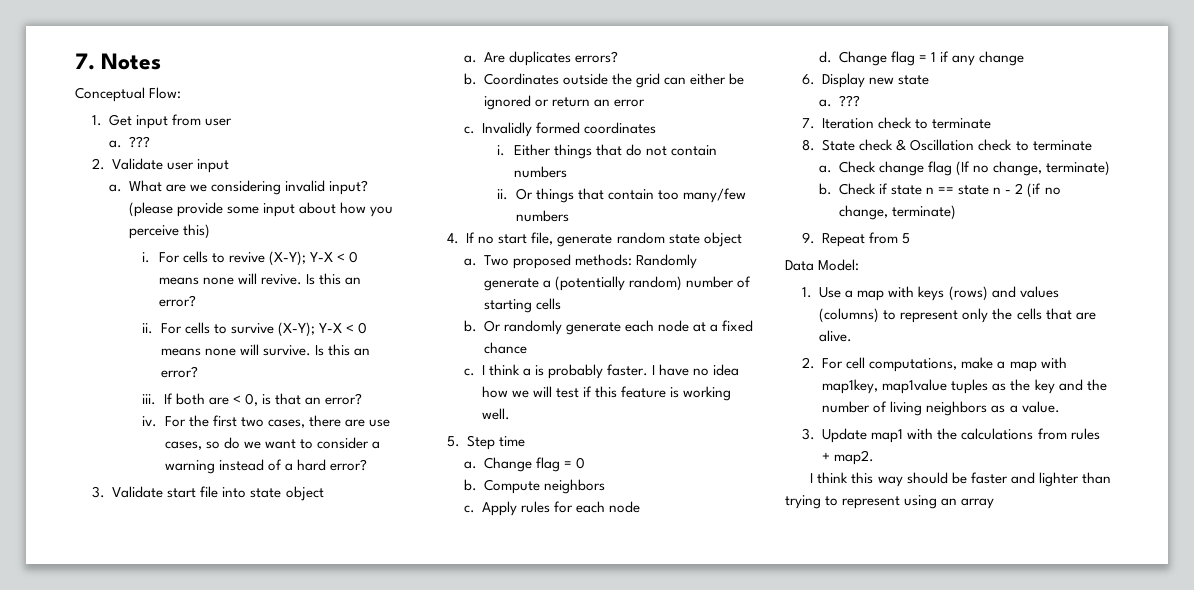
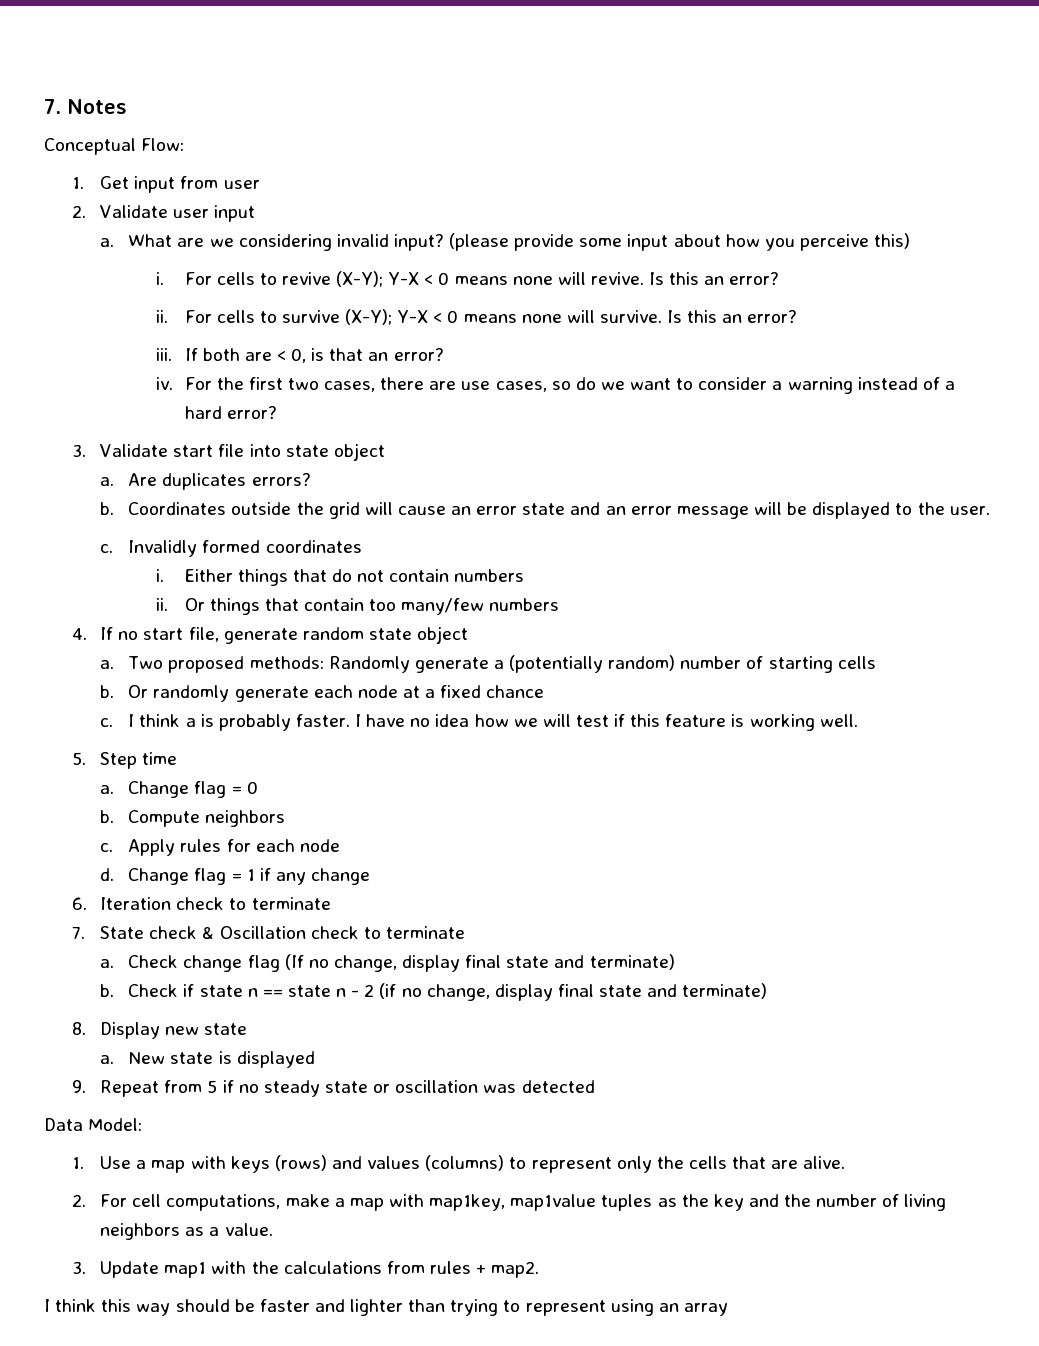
[108,136,151,148] // a. ??? -> (260, 184) none
[664,73,745,85] [484,95,646,110] can either be ignored or return an error -> [364,502,990,519] will cause an error state and an error message will be displayed to the user.
[822,73,930,88] [818,95,861,107] [801,118,815,129] Display new state // a. ??? // 7. -> (88, 903) none
[801,139,815,151] 8. -> [72,926,86,939] 7.
(1043, 168) none -> [402,955,585,972] display final state and
[892,205,957,220] [801,232,911,247] terminate) // 9. Repeat from 5 -> [494,983,768,1001] [72,1022,248,1039] [100,1051,315,1068] [72,1080,595,1097] display final state and terminate) // 8. Display new state // a. New state is displayed // 9. Repeat from 5 if no steady state or oscillation was detected

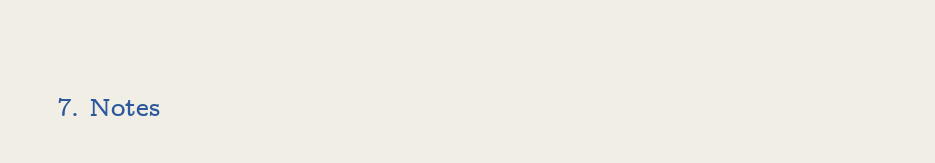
[44,138,185,155] [72,176,260,193] [72,205,256,222] [100,233,911,251] [156,271,780,287] [156,309,798,325] [156,348,444,363] [156,377,955,394] [184,406,277,419] [72,443,385,461] [100,473,311,490] [100,502,990,519] [100,540,362,557] [156,569,525,586] [156,598,560,615] [72,626,469,644] [100,655,876,673] [100,685,545,702] [100,714,858,731] [72,752,178,769] [100,781,258,798] [100,810,286,827] [100,839,340,856] [100,868,371,885] [72,897,331,910] [72,926,465,939] [100,954,675,972] [100,983,768,1001] [72,1022,248,1039] [100,1051,315,1068] [72,1080,595,1097] [44,1118,143,1131] [72,1155,846,1173] [72,1194,947,1211] [100,1223,273,1240] [72,1261,540,1278] [44,1299,728,1316] // Conceptual Flow: // 1. Get input from user // 2. Validate user input // a. What are we considering invalid input? (please provide some input about how you perceive this) // i. For cells to revive (X-Y); Y-X < 0 means none will revive. Is this an error? // ii. For cells to survive (X-Y); Y-X < 0 means none will survive. Is this an error? // iii. If both are < 0, is that an error? // iv. For the first two cases, there are use cases, so do we want to consider a warning instead of a hard error? // 3. Validate start file into state object // a. Are duplicates errors? // b. Coordinates outside the grid will cause an error state and an error message will be displayed to the user. // c. Invalidly formed coordinates // i. Either things that do not contain numbers // ii. Or things that contain too many/few numbers // 4. If no start file, generate random state object // a. Two proposed methods: Randomly generate a (potentially random) number of starting cells // b. Or randomly generate each node at a fixed chance // c. I think a is probably faster. I have no idea how we will test if this feature is working well. // 5. Step time // a. Change flag = 0 // b. Compute neighbors // c. Apply rules for each node // d. Change flag = 1 if any change // 6. Iteration check to terminate // 7. State check & Oscillation check to terminate // a. Check change flag (If no change, display final state and terminate) // b. Check if state n == state n - 2 (if no change, display final state and terminate) // 8. Display new state // a. New state is displayed // 9. Repeat from 5 if no steady state or oscillation was detected // Data Model: // 1. Use a map with keys (rows) and values (columns) to represent only the cells that are alive. // 2. For cell computations, make a map with map1key, map1value tuples as the key and the number of living neighbors as a value. // 3. Update map1 with the calculations from rules + map2. // I think this way should be faster and lighter than trying to represent using an array -> (160, 107) none

